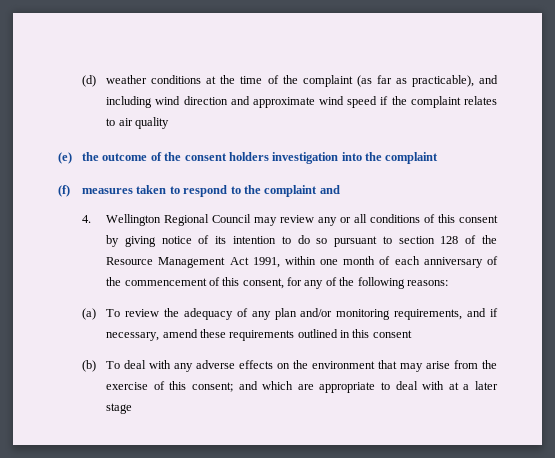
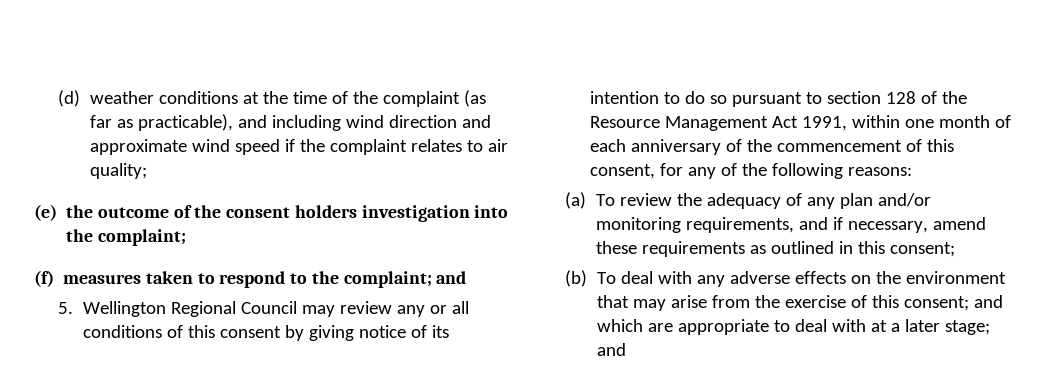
[134,117,169,129] quality -> [89,163,147,179] quality;
[385,152,439,164] complaint -> [97,229,186,246] complaint;
[264,185,318,197] complaint -> [343,271,432,288] complaint;
[82,215,92,223] 4. -> [58,302,74,314] 5.
(295, 335) none -> [749,245,766,254] as
[372,330,412,338] consent -> [889,242,955,257] consent;
[106,403,133,414] stage -> [944,320,990,335] [596,343,626,356] stage; and

